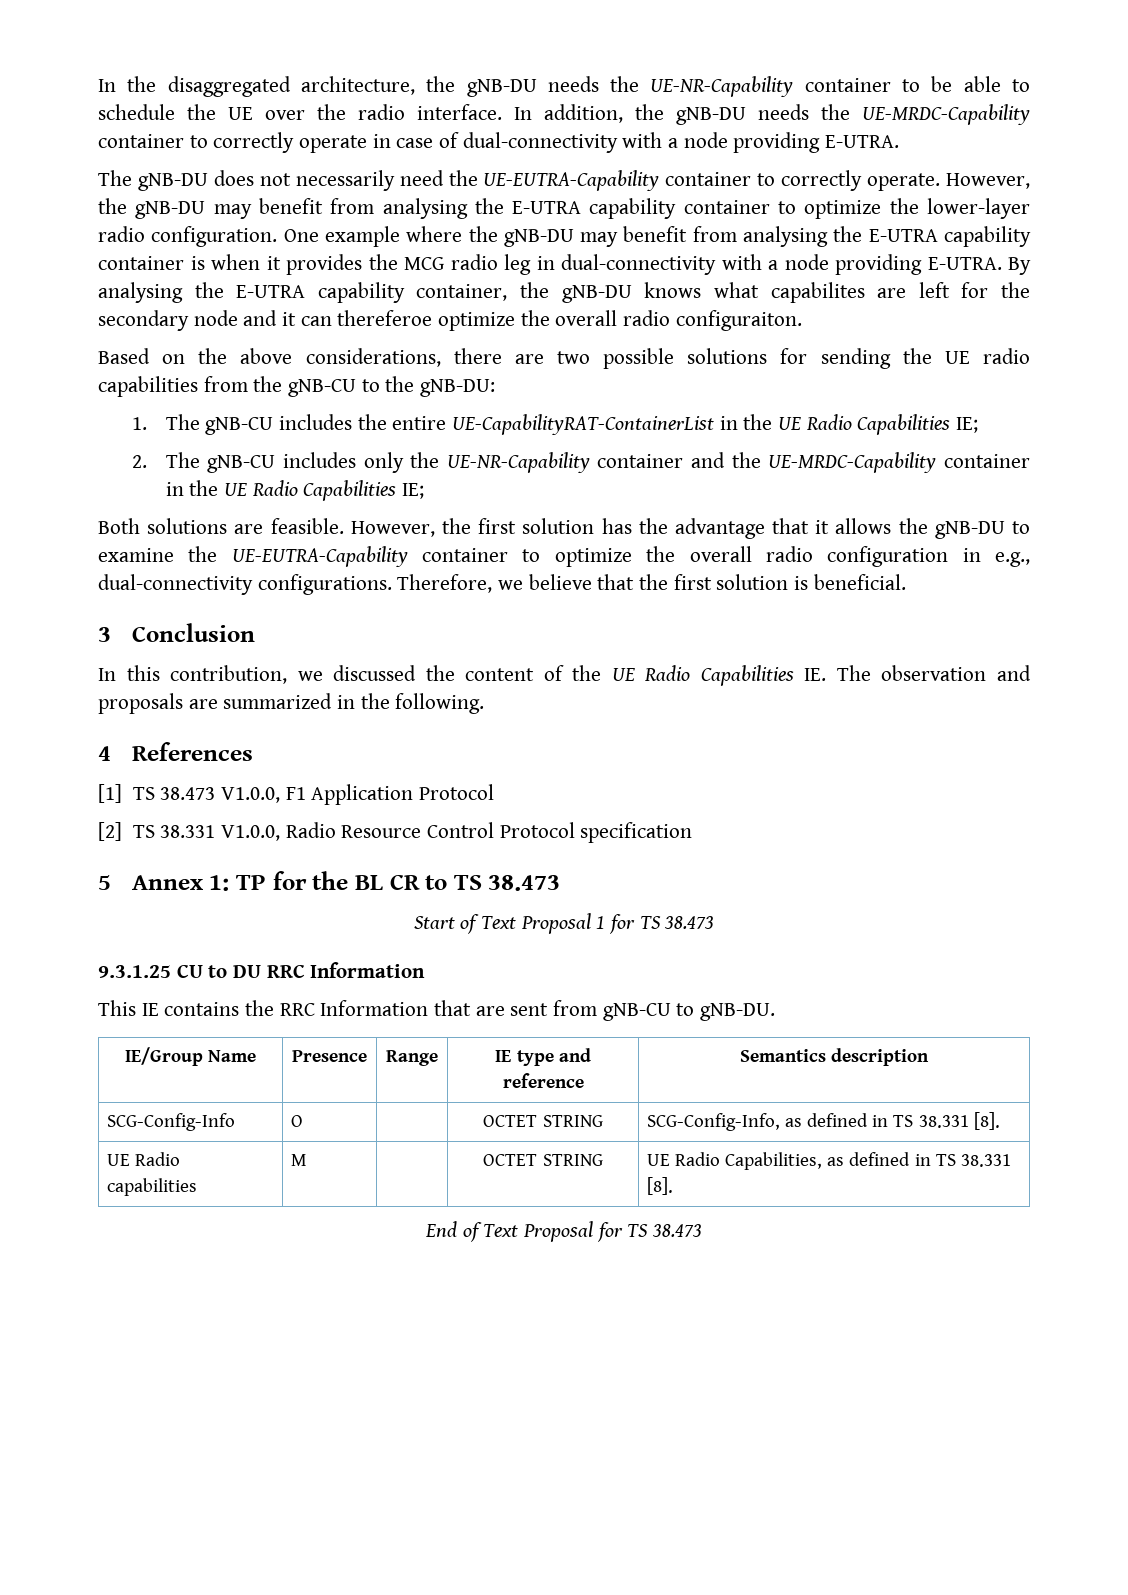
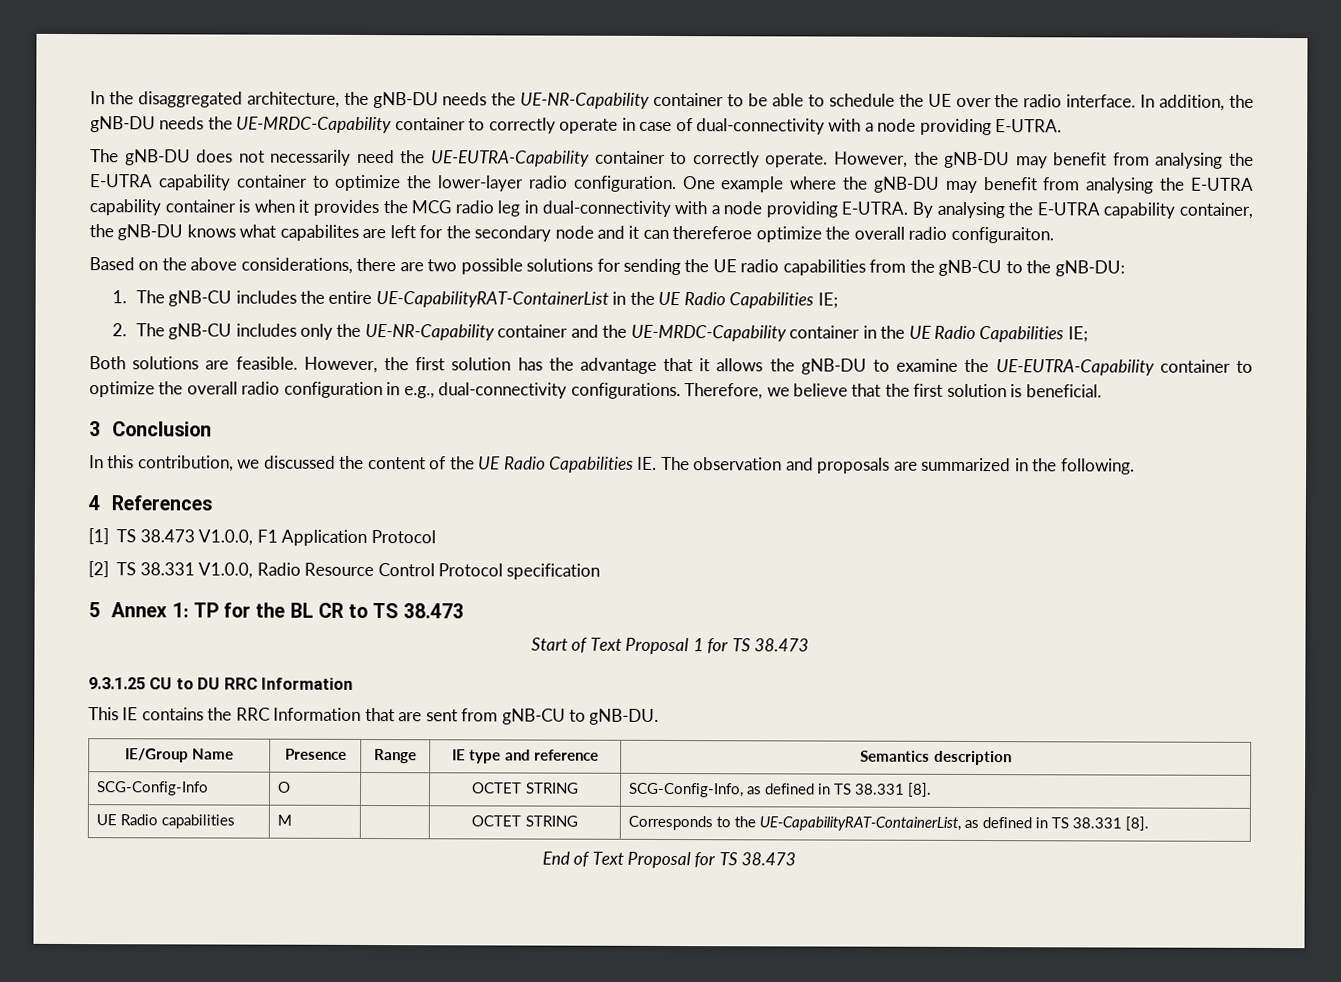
[646,1152,823,1170] UE Radio Capabilities, -> [627,815,961,831] Corresponds to the UE-CapabilityRAT-ContainerList,

